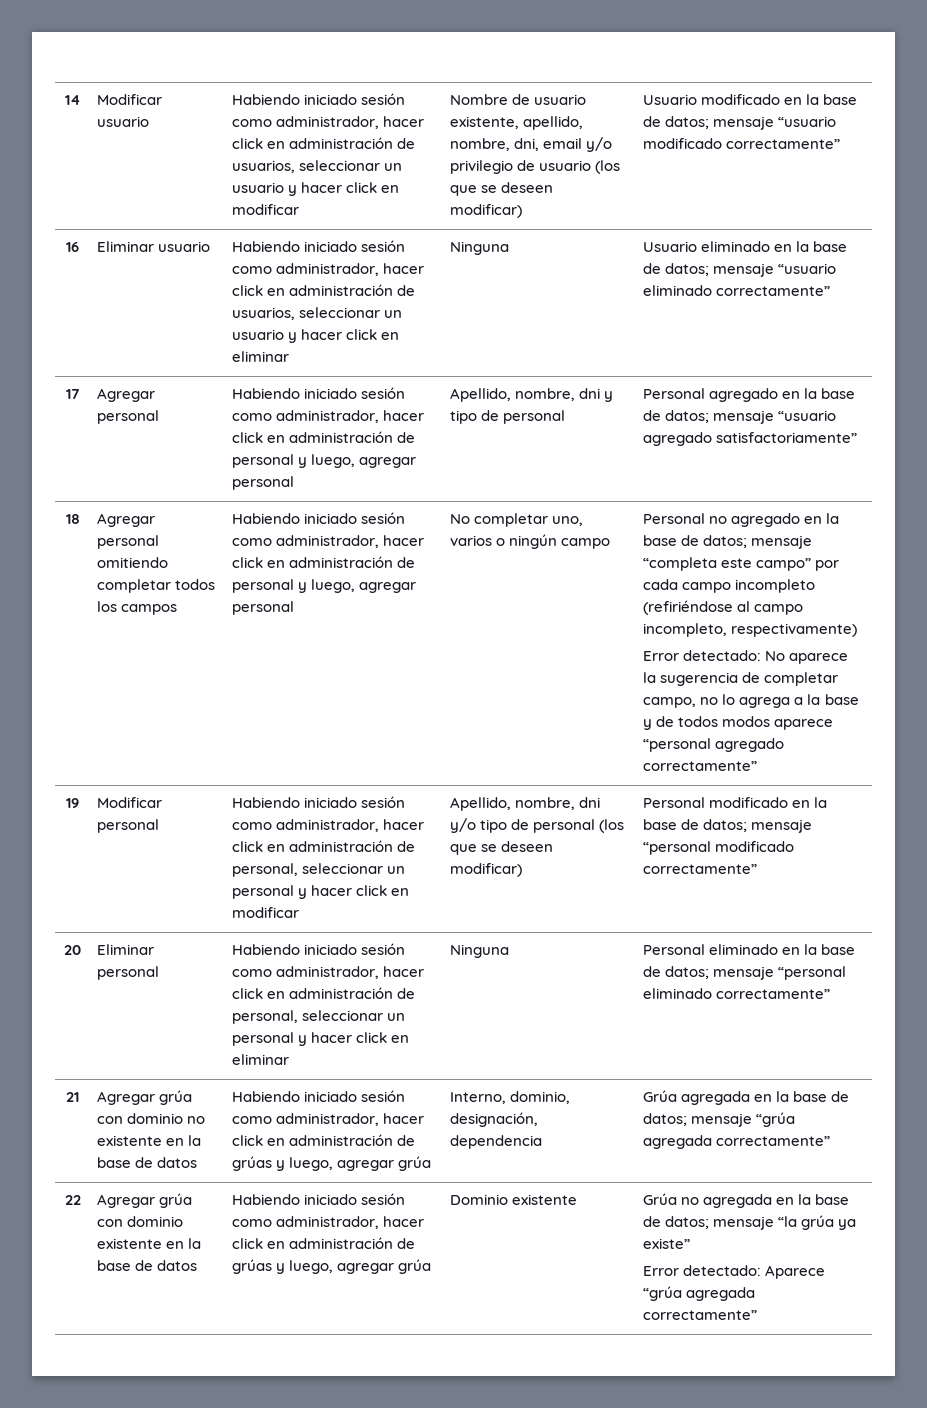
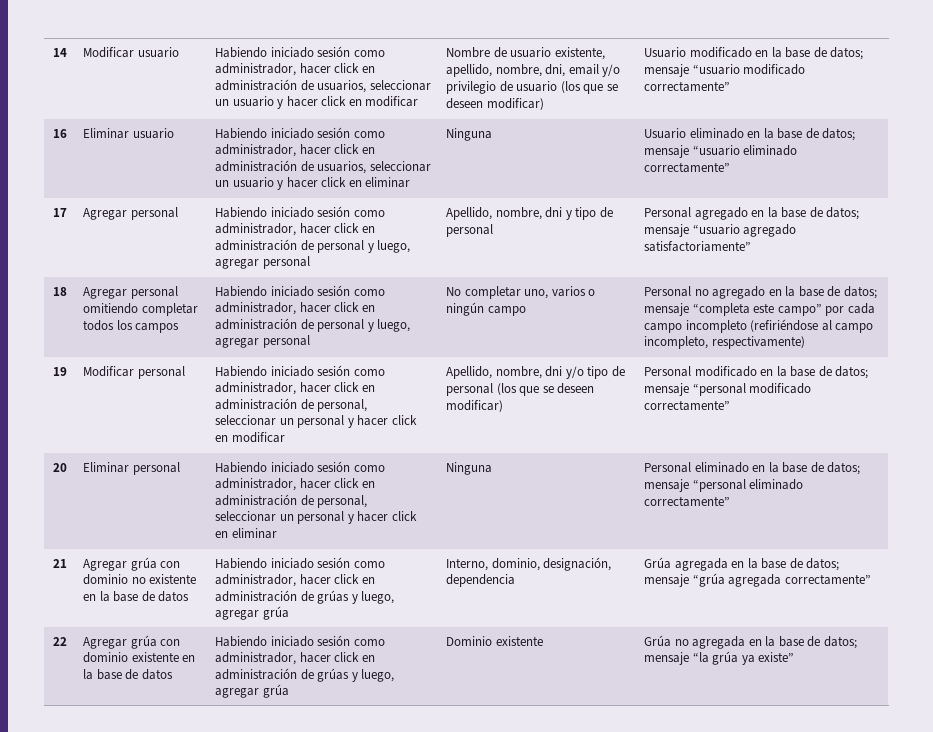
[643,650,849,664] [643,672,839,686] [643,694,859,708] [643,716,834,730] [643,738,785,752] [643,761,758,771] // Error detectado: No aparece la sugerencia de completar campo, no lo agrega a la base y de todos modos aparece “personal agregado correctamente” -> (805, 342) none
[643,1265,826,1279] [643,1286,756,1301] [643,1310,758,1320] // Error detectado: Aparece “grúa agregada correctamente” -> (795, 657) none

